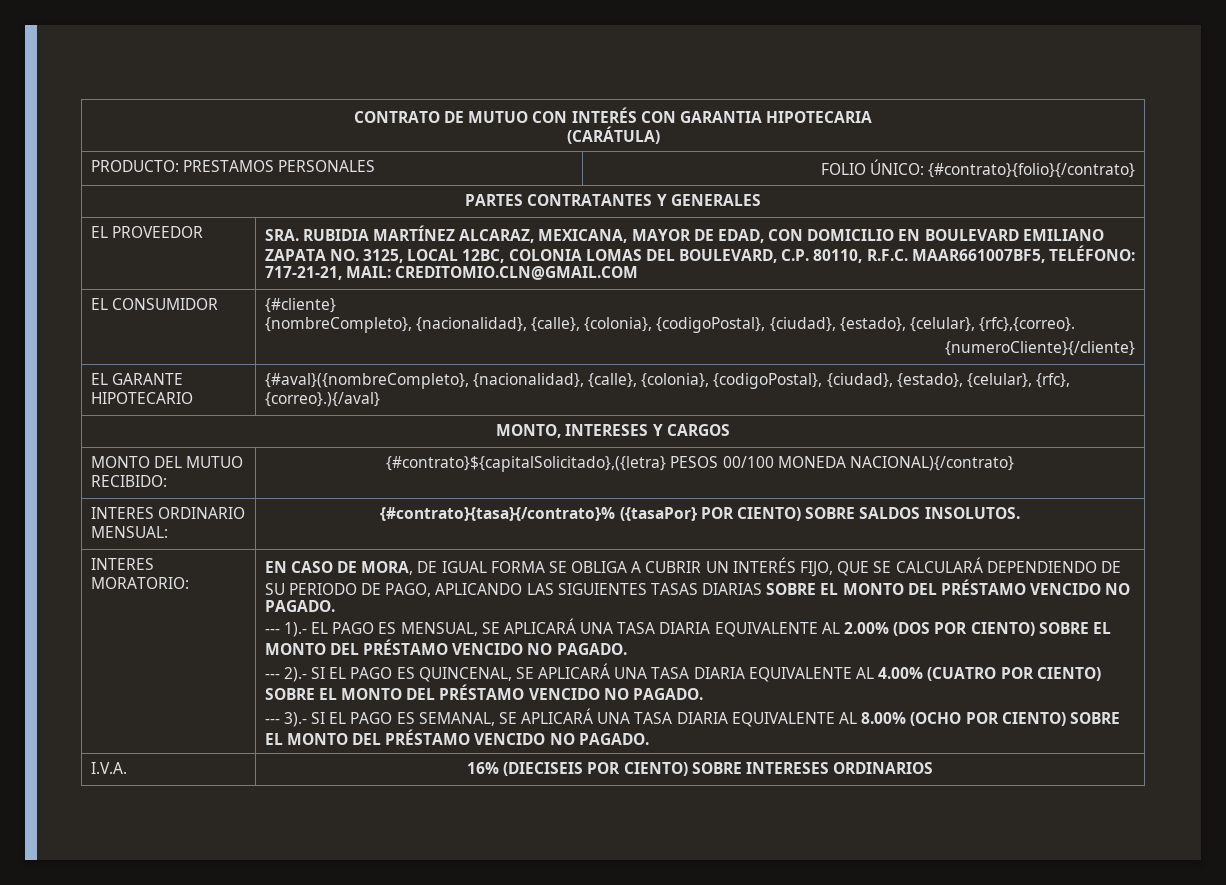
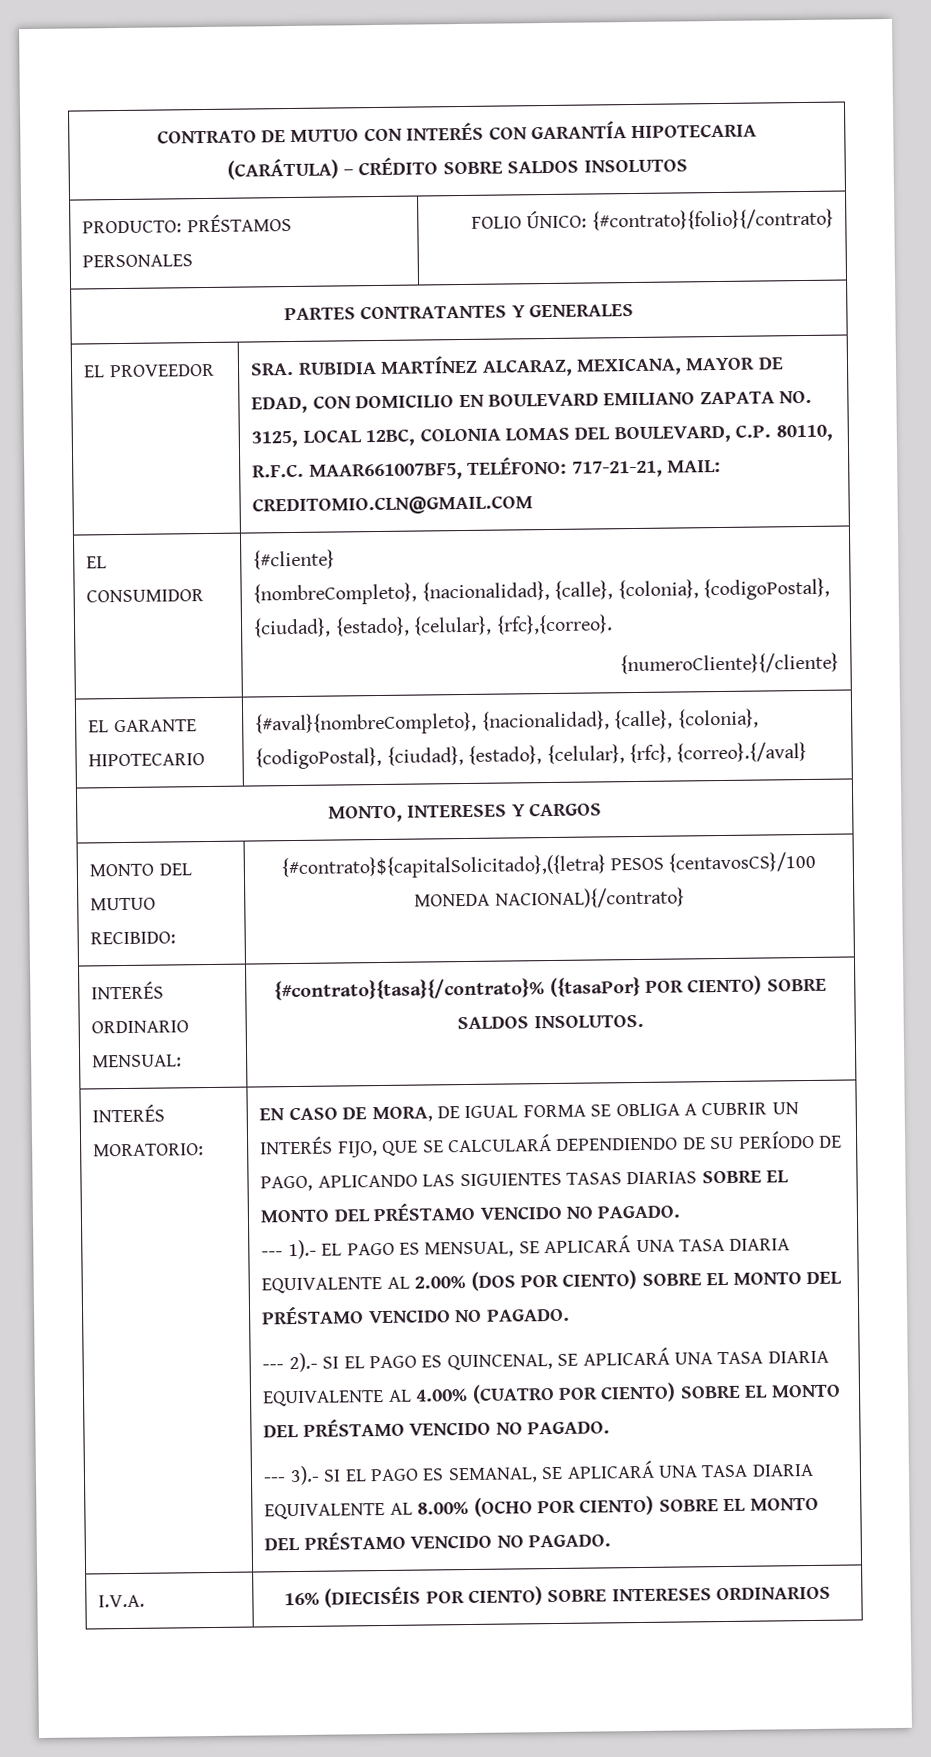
[679,111,762,123] GARANTIA -> [530,120,627,140] GARANTÍA
(660, 135) none -> [342,156,688,176] – CRÉDITO SOBRE SALDOS INSOLUTOS
[182,160,274,172] PRESTAMOS -> [186,212,292,233] PRÉSTAMOS
[264,373,469,389] {#aval}({nombreCompleto}, -> [255,711,478,736] {#aval}{nombreCompleto},
[264,392,380,407] {correo}.){/aval} -> [676,741,808,763] {correo}.{/aval}
[722,456,774,468] 00/100 -> [668,851,817,873] {centavosCS}/100
[90,507,154,519] INTERES -> [91,980,165,1000] INTERÉS
[90,558,154,570] INTERES -> [92,1103,166,1123] INTERÉS
[288,583,357,595] PERIODO -> [737,1129,815,1149] PERÍODO
[503,762,584,776] (DIECISEIS -> [324,1585,422,1608] (DIECISÉIS

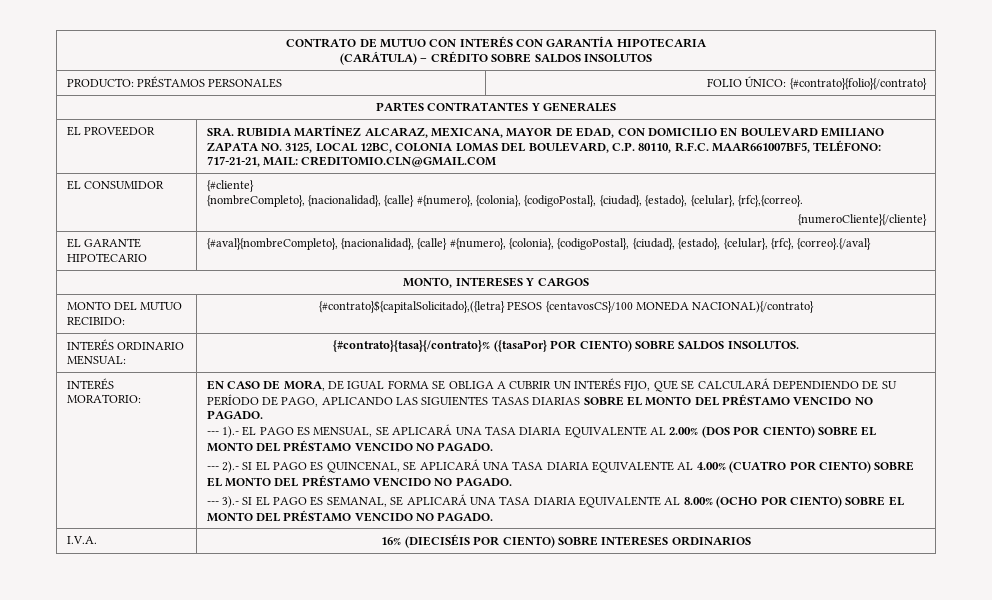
[554,580,614,600] {calle}, -> [384,195,473,207] {calle} #{numero},
[614,709,674,730] {calle}, -> [417,238,506,250] {calle} #{numero},

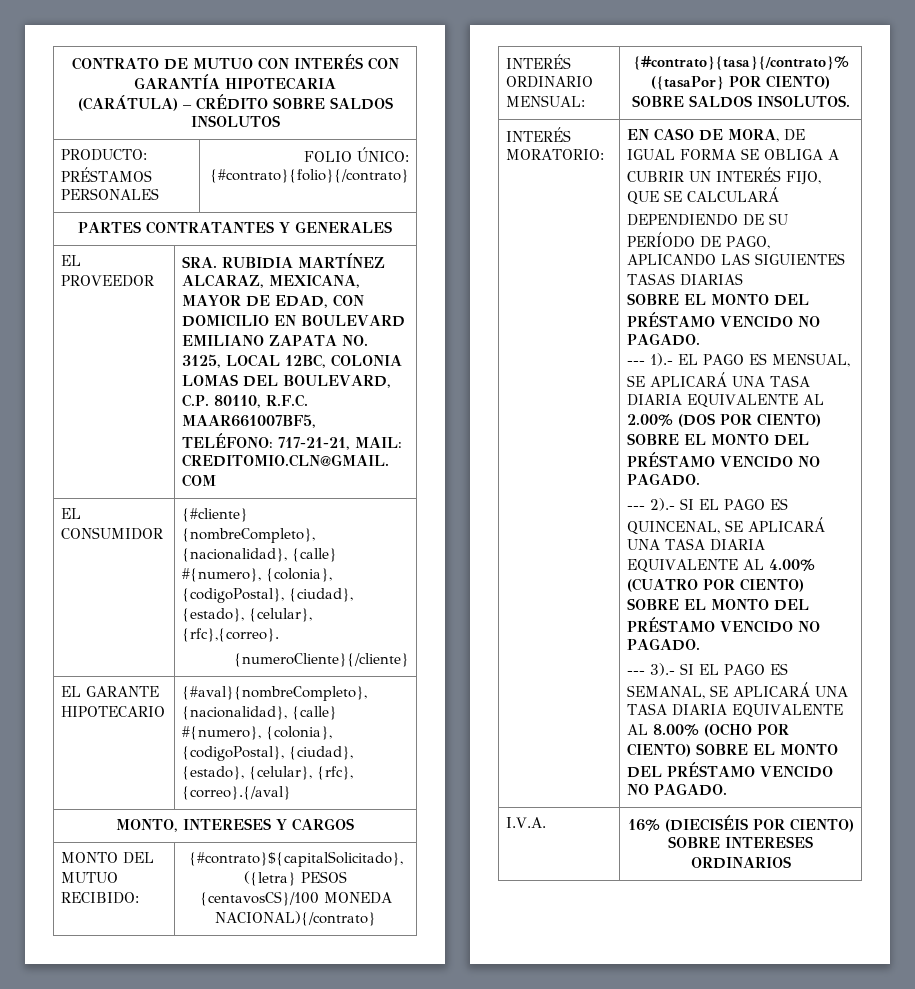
(770, 383) none -> (780, 194) //
(581, 401) none -> (744, 279) //

